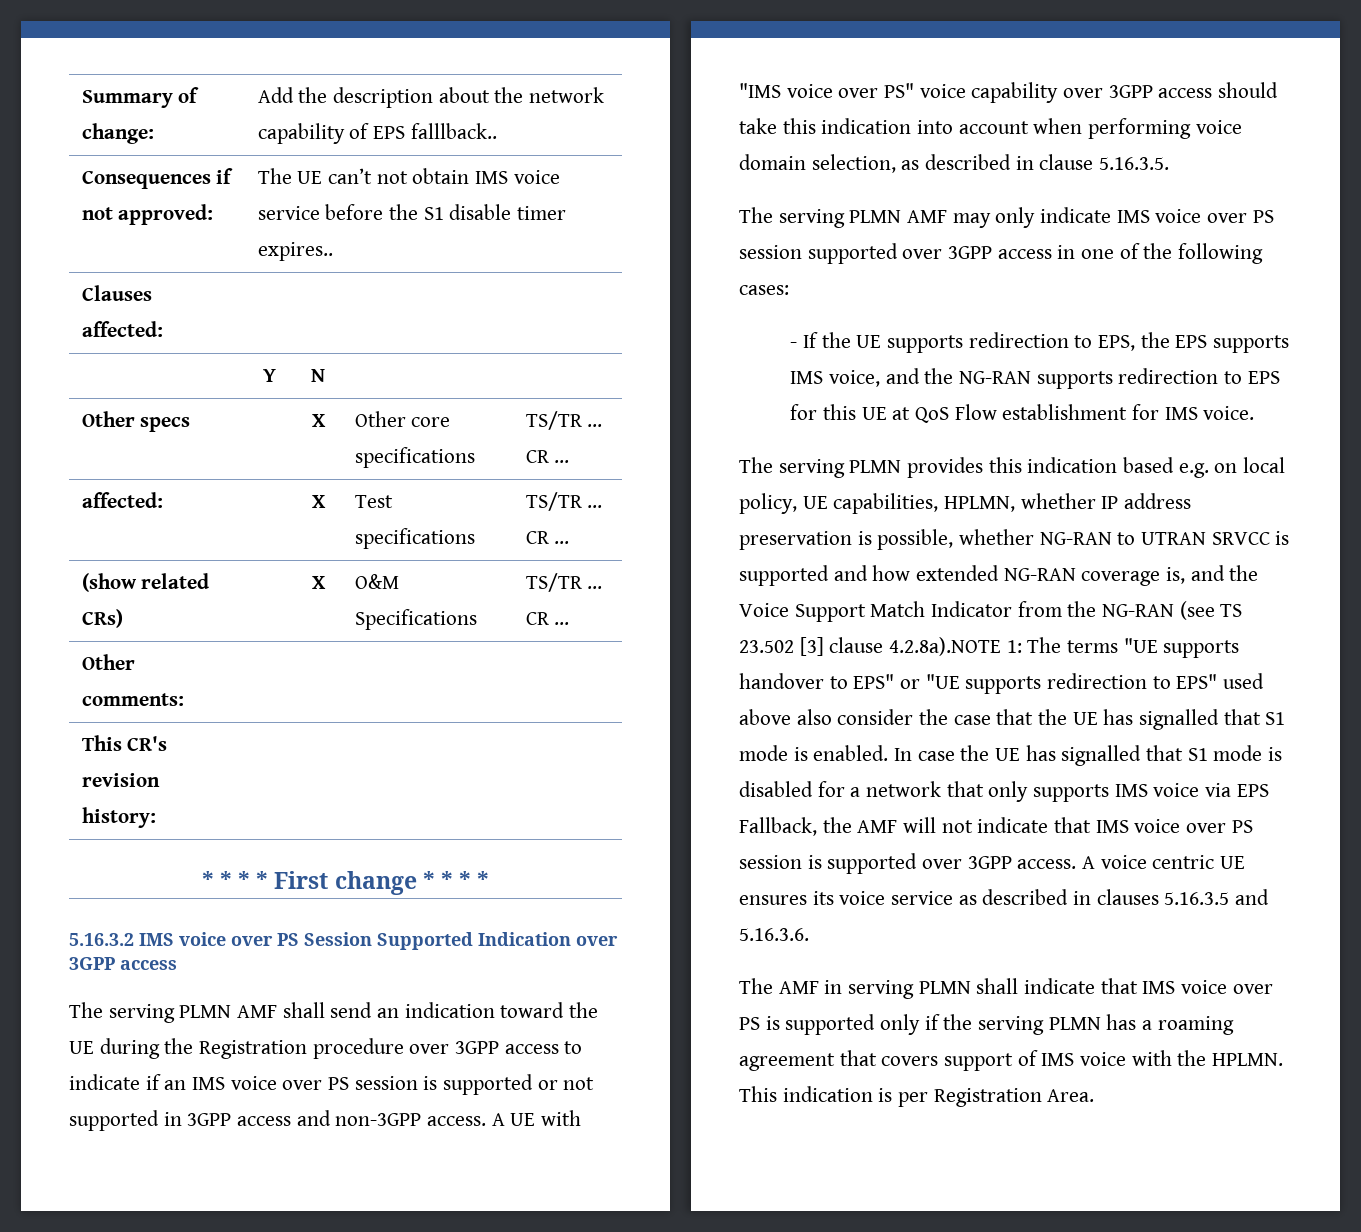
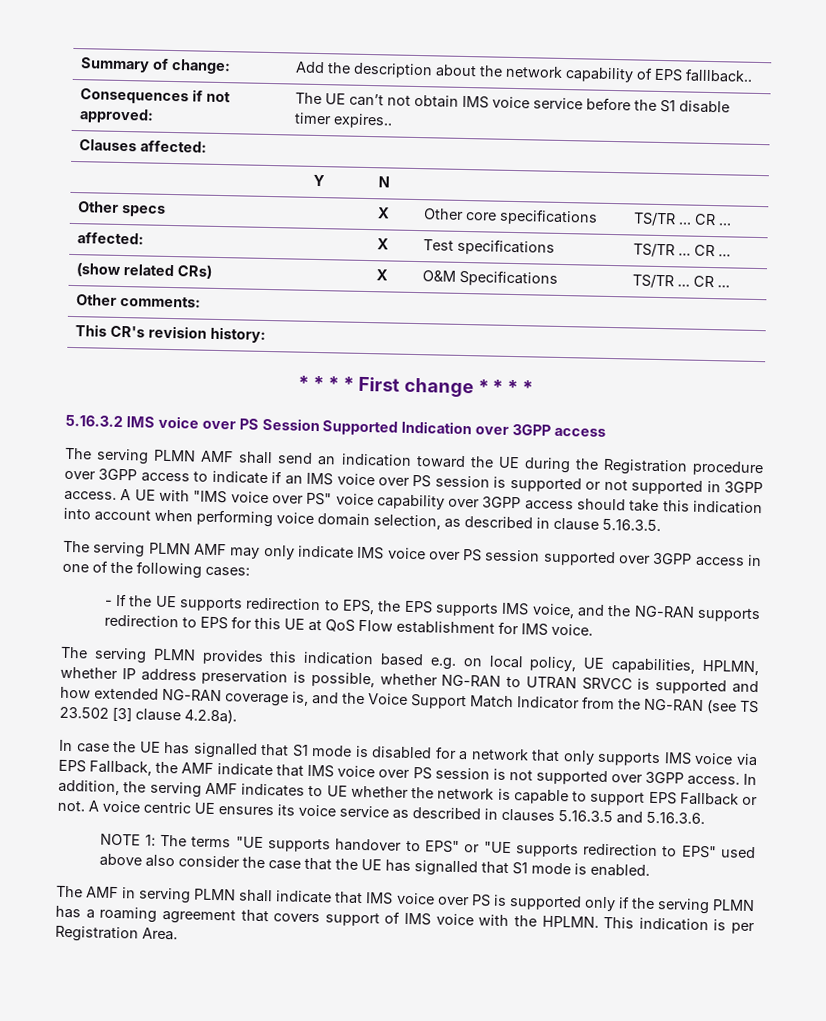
[237,1110,422,1126] access and non-3GPP -> (764, 487) none
[889,637,1002,656] 4.2.8a).NOTE -> [184,708,237,724] [59,739,758,767] [58,759,757,786] [58,779,758,806] [57,800,705,825] [99,833,141,846] 4.2.8a). // In case the UE has signalled that S1 mode is disabled for a network that only supports IMS voice via EPS Fallback, the AMF indicate that IMS voice over PS session is not supported over 3GPP access. In addition, the serving AMF indicates to UE whether the network is capable to support EPS Fallback or not. A voice centric UE ensures its voice service as described in clauses 5.16.3.5 and 5.16.3.6. // NOTE
[894,745,1283,766] [739,781,1269,802] [739,817,1253,836] [739,853,1246,874] [739,889,1270,905] [739,928,809,941] In case the UE has signalled that S1 mode is disabled for a network that only supports IMS voice via EPS Fallback, the AMF will not indicate that IMS voice over PS session is supported over 3GPP access. A voice centric UE ensures its voice service as described in clauses 5.16.3.5 and 5.16.3.6. -> (650, 870) none

